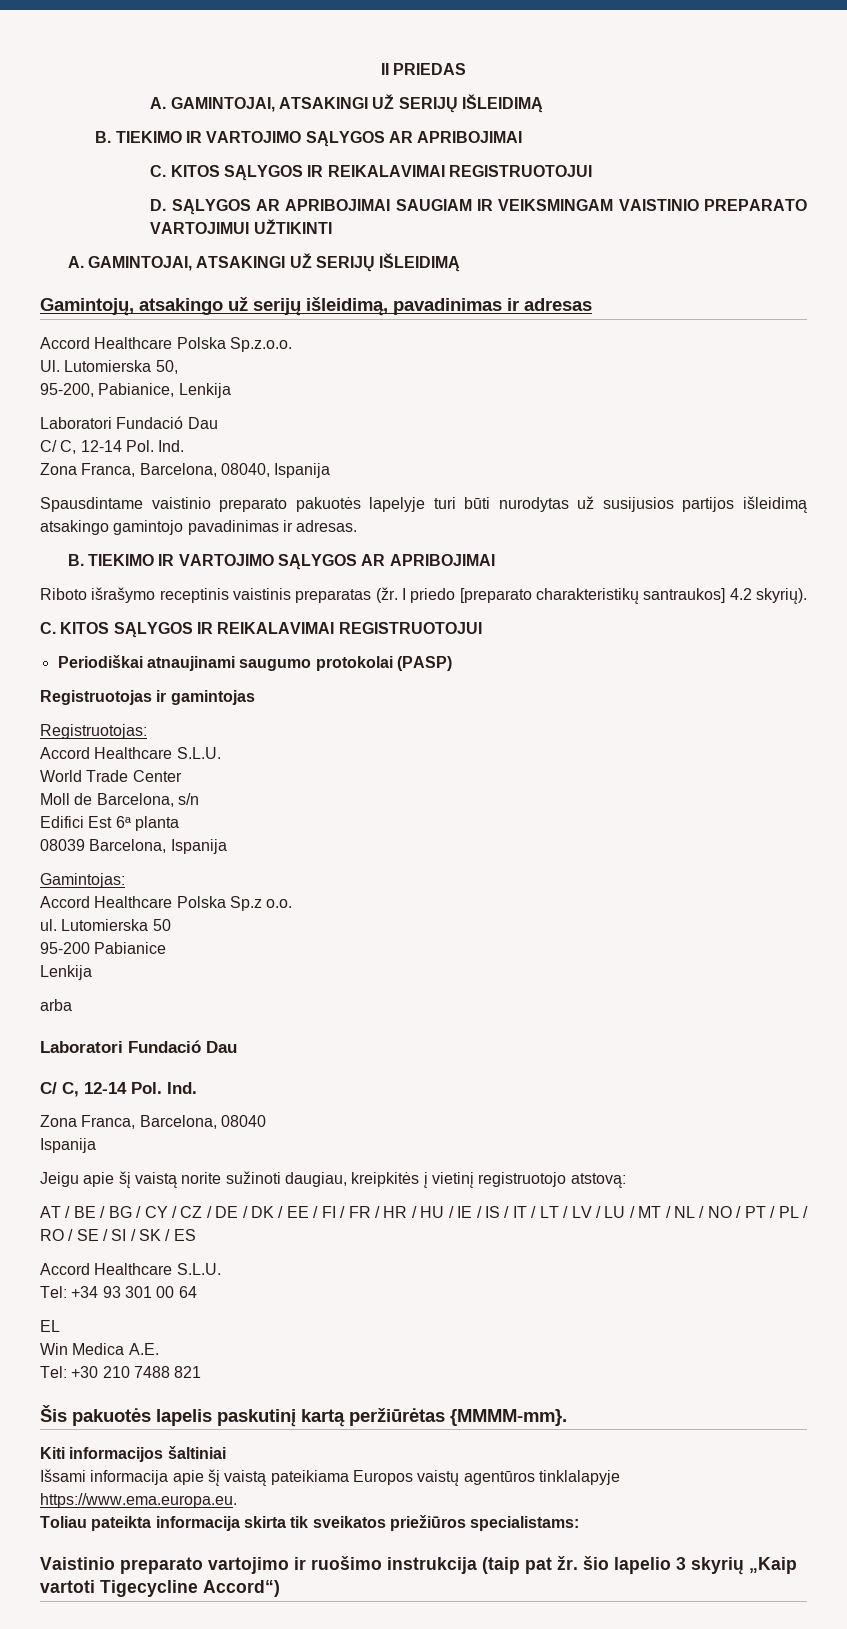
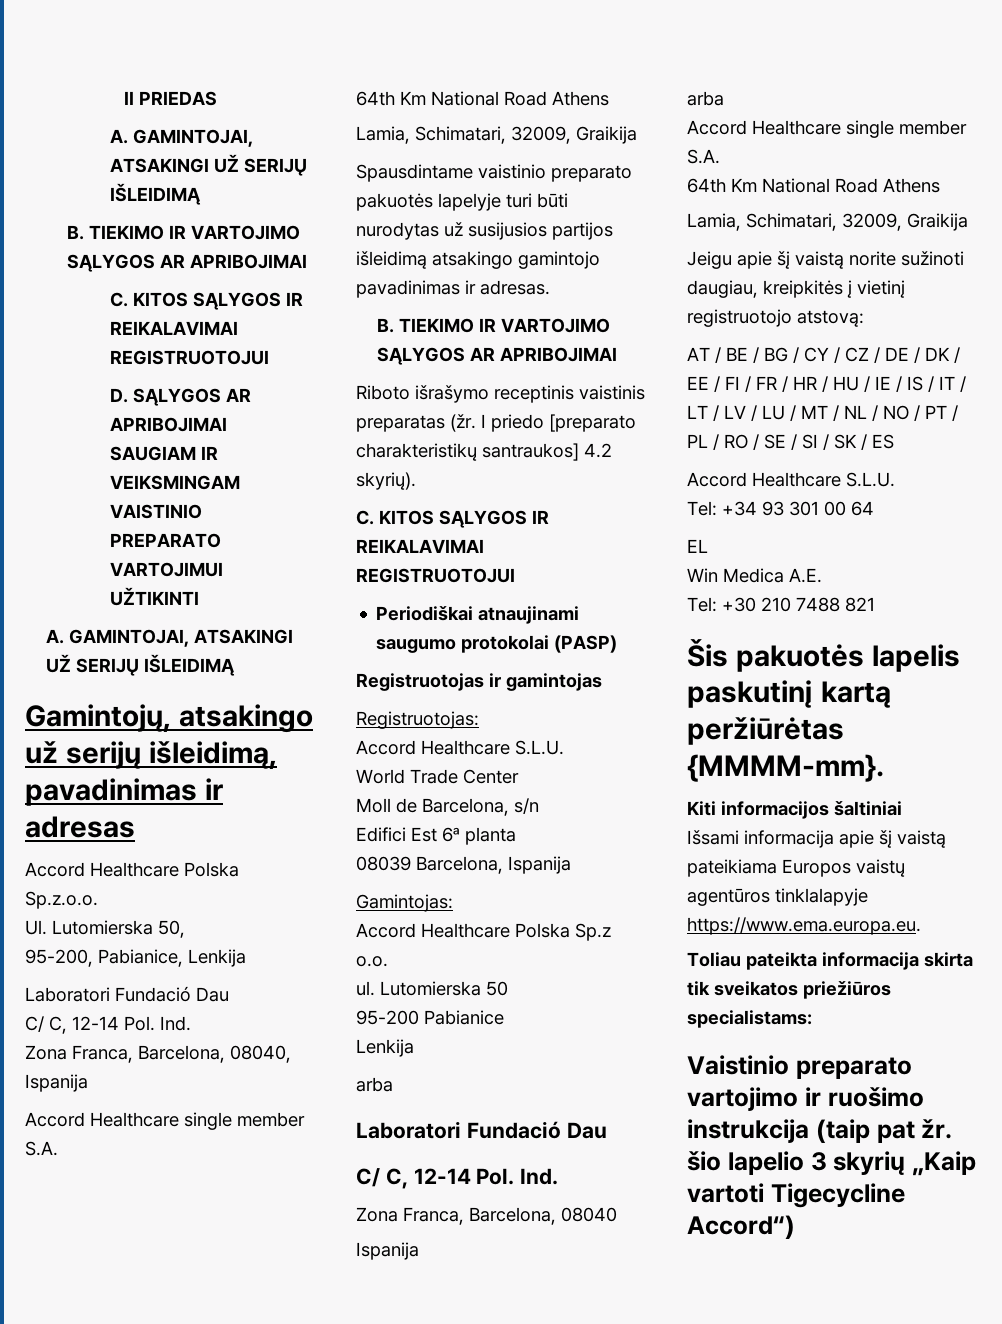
(331, 470) none -> [25,1112,305,1130] [25,1141,58,1156] [356,91,609,106] [356,126,637,144] // Accord Healthcare single member S.A. // 64th Km National Road Athens // Lamia, Schimatari, 32009, Graikija
(96, 1145) none -> [687,91,724,106] [687,120,967,138] [687,149,720,164] [687,178,940,193] [687,213,968,231] // arba // Accord Healthcare single member S.A. // 64th Km National Road Athens // Lamia, Schimatari, 32009, Graikija

